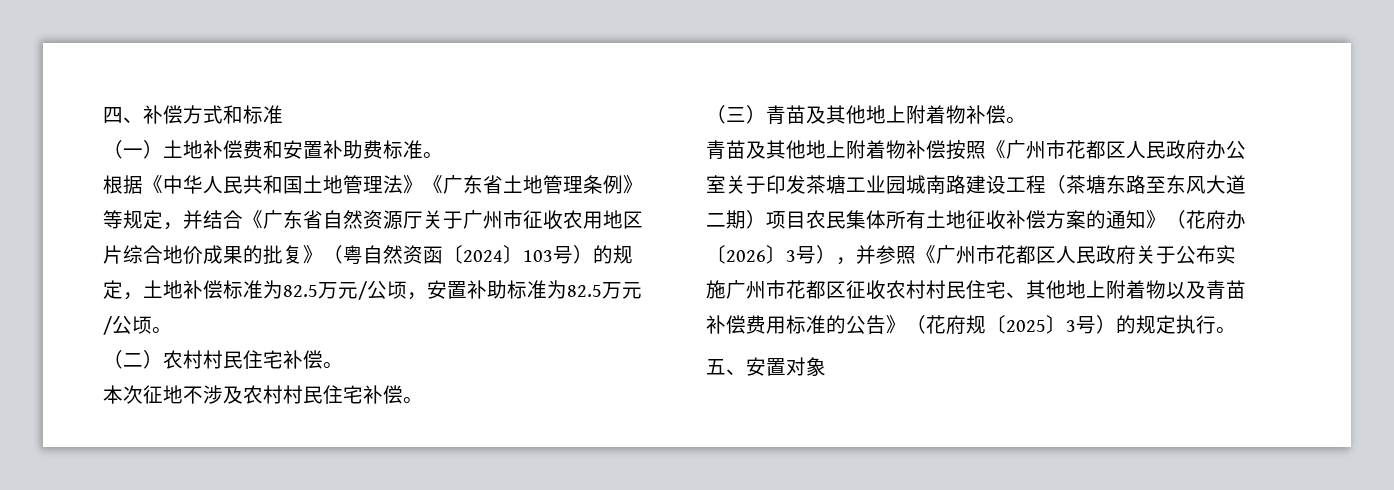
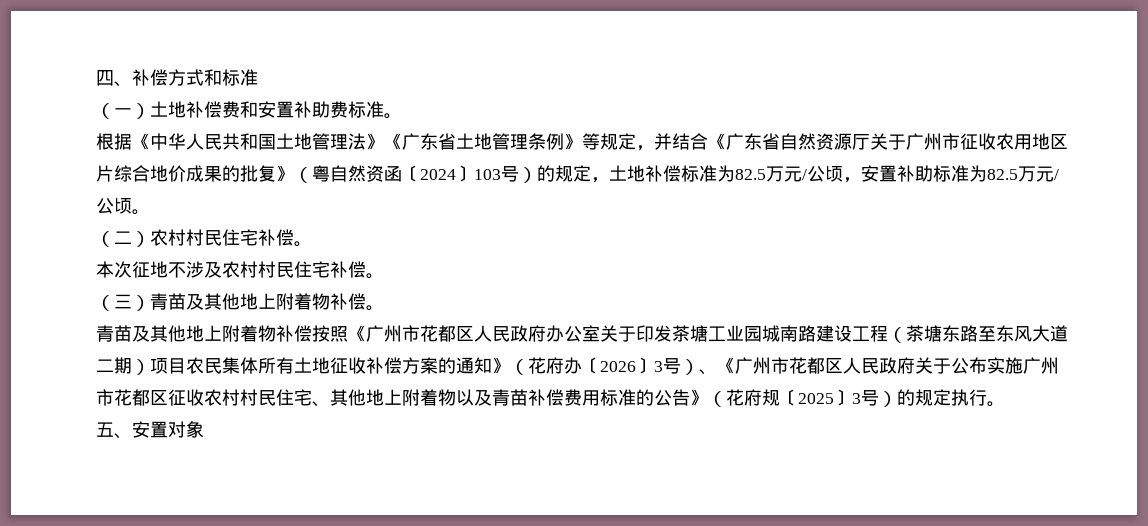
[836,245,916,265] ，并参照 -> [699,369,717,375] 、

